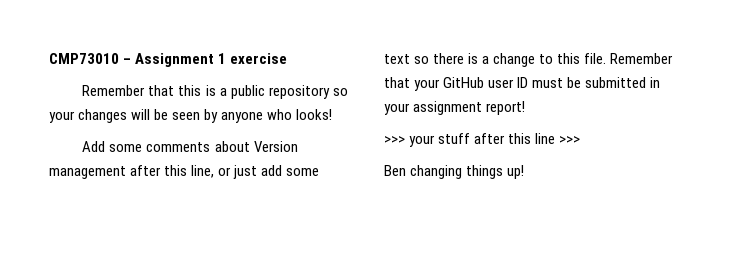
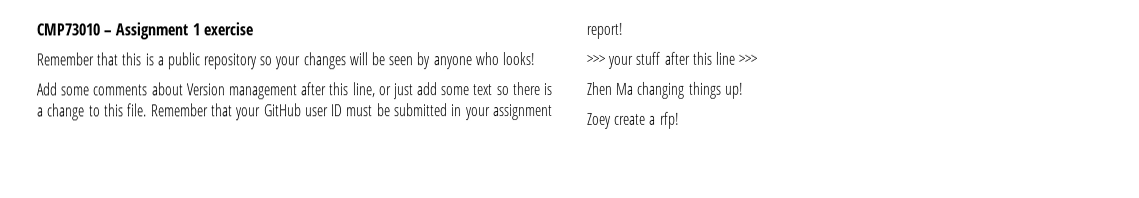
[384,165,406,176] Ben -> [586,81,634,95] Zhen Ma
(525, 172) none -> [587,111,680,129] // Zoey create a rfp!

